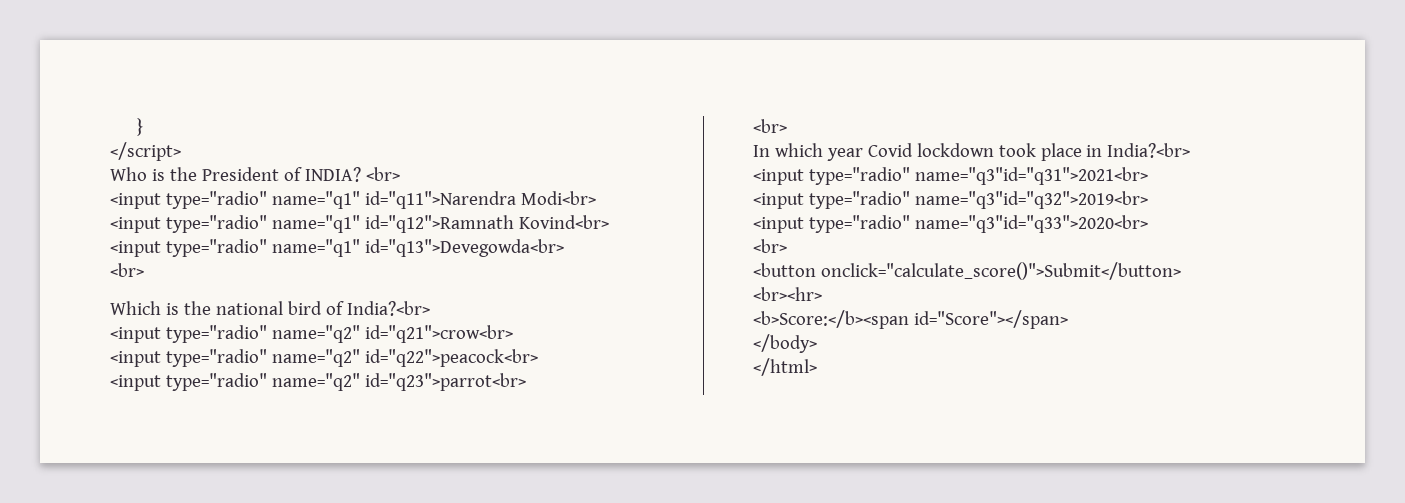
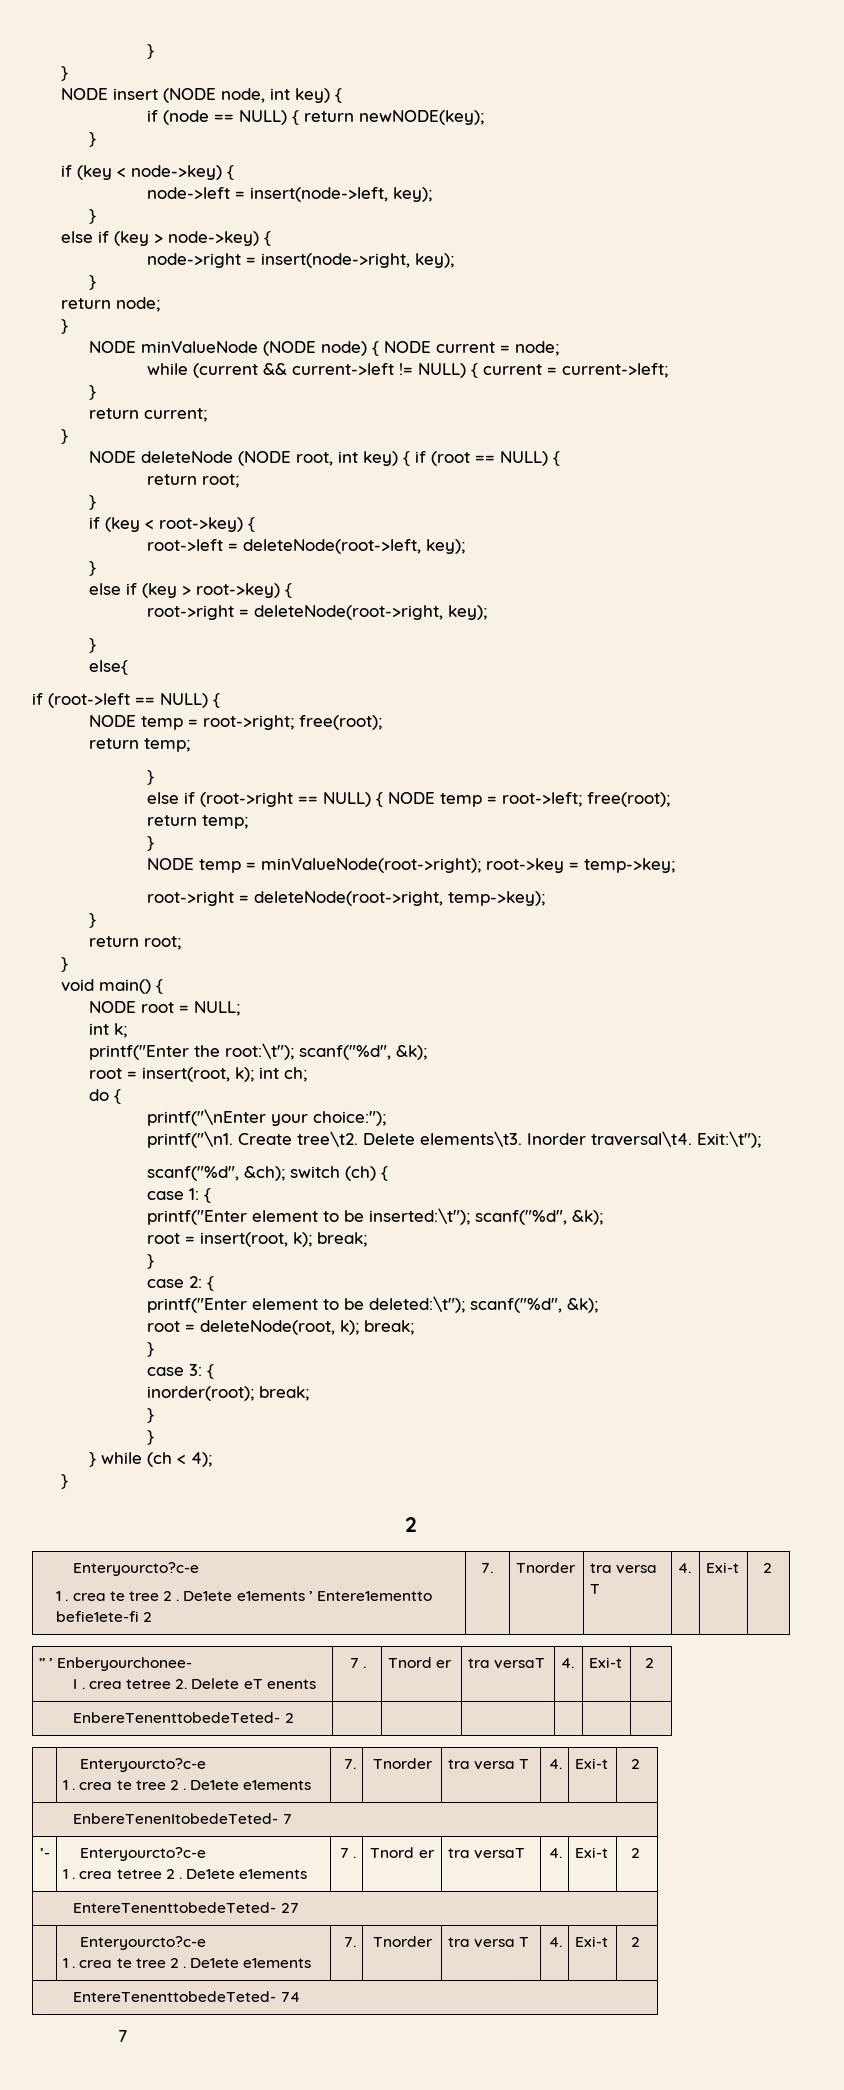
[137,118,144,136] [109,142,181,161] [109,167,400,182] [109,191,596,209] [109,215,609,233] [109,239,564,257] [109,263,144,277] [109,301,430,316] [109,325,513,343] [109,349,538,367] [109,373,526,391] [752,119,787,133] [752,143,1191,161] [752,167,1148,185] [752,191,1148,209] [752,215,1148,233] [752,239,787,253] [752,262,1181,280] [752,287,822,301] [752,310,1068,329] [752,334,817,353] [752,358,817,376] } // </script> // Who is the President of INDIA? <br> // <input type="radio" name="q1" id="q11">Narendra Modi<br> // <input type="radio" name="q1" id="q12">Ramnath Kovind<br> // <input type="radio" name="q1" id="q13">Devegowda<br> // <br> // Which is the national bird of India?<br> // <input type="radio" name="q2" id="q21">crow<br> // <input type="radio" name="q2" id="q22">peacock<br> // <input type="radio" name="q2" id="q23">parrot<br> // <br> // In which year Covid lockdown took place in India?<br> // <input type="radio" name="q3"id="q31">2021<br> // <input type="radio" name="q3"id="q32">2019<br> // <input type="radio" name="q3"id="q33">2020<br> // <br> // <button onclick="calculate_score()">Submit</button> // <br><hr> // <b>Score:</b><span id="Score"></span> // </body> // </html> -> [146,44,154,59] [60,66,68,81] [60,88,342,103] [146,110,484,125] [89,132,97,147] [60,165,234,180] [146,187,432,202] [89,209,97,224] [60,231,271,246] [146,253,454,268] [89,275,97,290] [60,297,160,312] [60,319,68,334] [89,341,560,356] [146,363,668,378] [89,385,97,400] [89,408,208,422] [60,429,68,444] [89,451,561,466] [146,474,239,488] [89,495,97,510] [89,517,256,532] [146,539,465,554] [89,561,97,576] [89,583,293,598] [146,605,487,620] [89,638,97,653] [89,660,129,675] [32,693,220,708] [89,715,383,730] [89,738,191,752] [146,770,154,785] [146,792,670,807] [146,815,248,829] [146,836,154,851] [146,858,675,873] [146,891,545,906] [89,913,97,928] [89,936,182,950] [60,957,68,972] [60,979,163,994] [89,1001,241,1016] [89,1023,128,1038] [89,1043,428,1060] [89,1067,308,1082] [89,1089,122,1104] [146,1109,386,1126] [146,1131,761,1148] [146,1166,388,1181] [146,1188,211,1203] [146,1208,603,1225] [146,1232,367,1247] [146,1254,154,1269] [146,1276,214,1291] [146,1296,598,1313] [146,1320,414,1335] [146,1342,154,1357] [146,1364,214,1379] [146,1386,309,1401] [146,1408,154,1423] [146,1430,154,1445] [89,1452,213,1467] [60,1474,68,1489] [405,1517,417,1532] [73,1562,200,1576] [56,1591,433,1601] [56,1611,153,1622] [481,1563,494,1573] [515,1562,576,1573] [589,1563,658,1574] [589,1584,600,1594] [677,1563,691,1573] [705,1562,739,1573] [762,1563,772,1573] [38,1657,193,1671] [73,1678,316,1689] [349,1658,366,1668] [387,1657,453,1668] [467,1658,546,1669] [560,1658,574,1668] [588,1657,622,1668] [645,1658,655,1668] [73,1712,294,1723] [80,1758,207,1772] [62,1780,312,1790] [344,1759,357,1769] [372,1758,433,1769] [447,1759,530,1770] [549,1759,563,1769] [574,1758,608,1769] [631,1759,641,1769] [73,1813,292,1824] [39,1848,50,1858] [80,1847,207,1861] [62,1869,308,1879] [339,1848,357,1858] [370,1847,435,1858] [447,1848,526,1859] [549,1848,563,1858] [574,1847,608,1858] [631,1848,641,1858] [73,1902,299,1913] [80,1936,207,1950] [62,1958,312,1968] [344,1937,357,1947] [372,1936,433,1947] [447,1937,530,1948] [549,1937,563,1947] [574,1936,608,1947] [631,1937,641,1947] [73,1991,300,2002] [118,2030,128,2042] } // } // NODE insert (NODE node, int key) { // if (node == NULL) { return newNODE(key); // } // if (key < node->key) { // node->left = insert(node->left, key); // } // else if (key > node->key) { // node->right = insert(node->right, key); // } // return node; // } // NODE minValueNode (NODE node) { NODE current = node; // while (current && current->left != NULL) { current = current->left; // } // return current; // } // NODE deleteNode (NODE root, int key) { if (root == NULL) { // return root; // } // if (key < root->key) { // root->left = deleteNode(root->left, key); // } // else if (key > root->key) { // root->right = deleteNode(root->right, key); // } // else{ // if (root->left == NULL) { // NODE temp = root->right; free(root); // return temp; // } // else if (root->right == NULL) { NODE temp = root->left; free(root); // return temp; // } // NODE temp = minValueNode(root->right); root->key = temp->key; // root->right = deleteNode(root->right, temp->key); // } // return root; // } // void main() { // NODE root = NULL; // int k; // printf("Enter the root:\t"); scanf("%d", &k); // root = insert(root, k); int ch; // do { // printf("\nEnter your choice:"); // printf("\n1. Create tree\t2. Delete elements\t3. Inorder traversal\t4. Exit:\t"); // scanf("%d", &ch); switch (ch) { // case 1: { // printf("Enter element to be inserted:\t"); scanf("%d", &k); // root = insert(root, k); break; // } // case 2: { // printf("Enter element to be deleted:\t"); scanf("%d", &k); // root = deleteNode(root, k); break; // } // case 3: { // inorder(root); break; // } // } // } while (ch < 4); // } // 2 // Enteryourcto?c-e // 1 . crea te tree 2 . De1ete e1ements ’ Entere1ementto befie1ete-fi 2 | 7. | Tnorder | tra versa T | 4. | Exi-t | 2 // ” ’ Enberyourchonee- // I . crea tetree 2. Delete eT enents | 7 . | Tnord er | tra versaT | 4. | Exi-t | 2 // EnbereTenenttobedeTeted- 2 | | | | | | // | Enteryourcto?c-e // 1 . crea te tree 2 . De1ete e1ements | 7. | Tnorder | tra versa T | 4. | Exi-t | 2 // EnbereTenenItobedeTeted- 7 // ’- | Enteryourcto?c-e // 1 . crea tetree 2 . De1ete e1ements | 7 . | Tnord er | tra versaT | 4. | Exi-t | 2 // EntereTenenttobedeTeted- 27 // | Enteryourcto?c-e // 1 . crea te tree 2 . De1ete e1ements | 7. | Tnorder | tra versa T | 4. | Exi-t | 2 // EntereTenenttobedeTeted- 74 // 7

